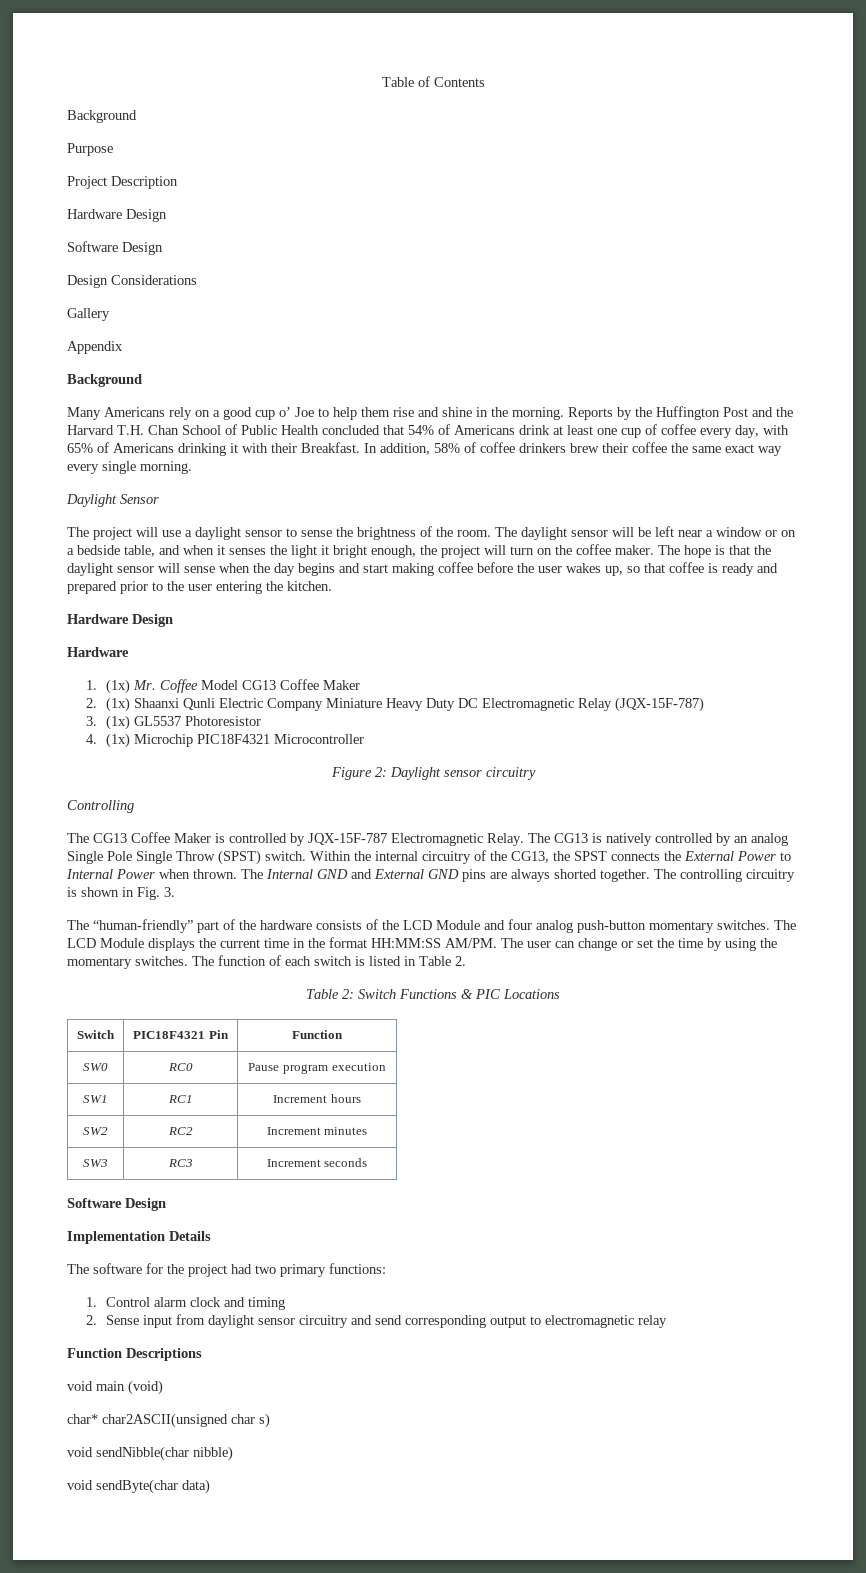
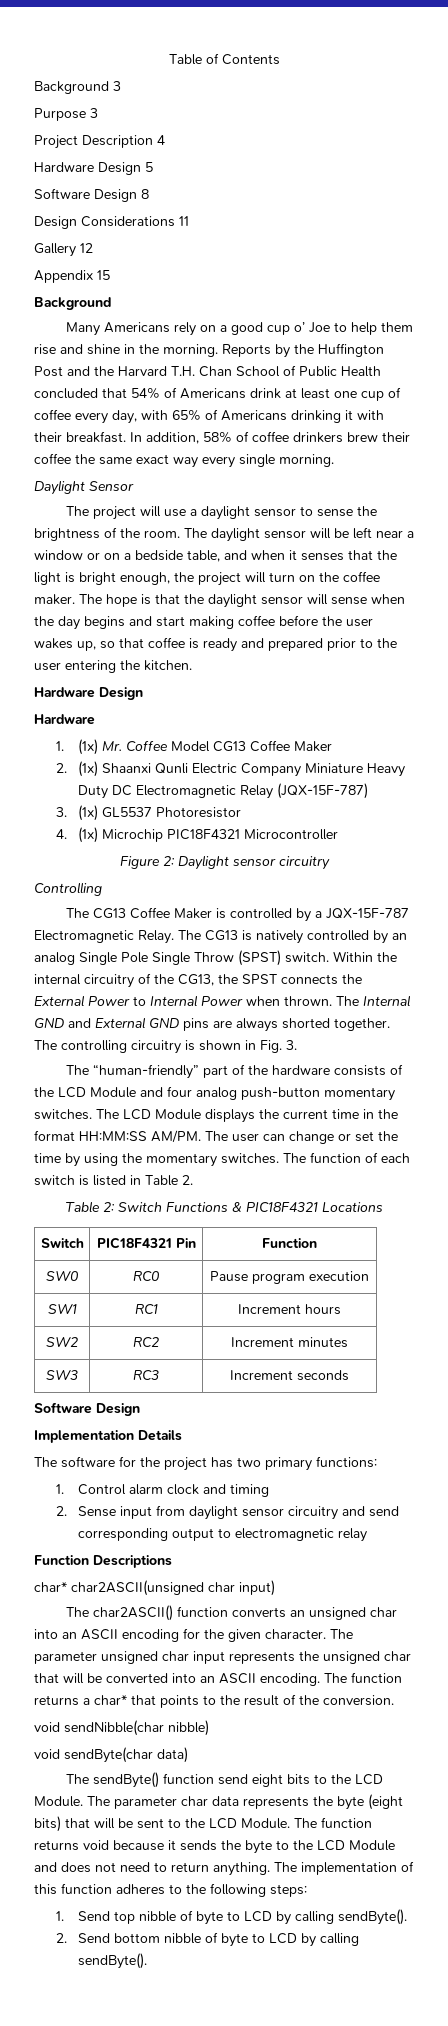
(137, 116) none -> [113,81,121,91] 3
(113, 149) none -> [90,108,98,118] 3
[67,209,167,222] [67,241,163,255] // Hardware Design // Software Design -> [157,135,165,145] [34,162,153,175] [34,188,149,202] 4 // Hardware Design 5 // Software Design 8
(197, 280) none -> [179,216,189,226] 11
(110, 314) none -> [80,243,93,253] 12
(123, 347) none -> [97,270,110,280] 15
[301,442,360,453] Breakfast. -> [66,431,126,443] breakfast.
(266, 551) none -> [348,550,373,560] that
[321,545,329,555] it -> [65,572,75,583] is
(305, 839) none -> [314,911,322,918] a
[475,989,500,999] PIC -> [246,1202,318,1212] PIC18F4321
[231,1264,252,1274] had -> [211,1457,233,1468] has
[67,1380,163,1395] // void main (void) -> (172, 1561) none
[259,1413,270,1428] s) -> [239,1580,275,1596] [65,1605,397,1621] [34,1628,353,1642] [34,1651,411,1664] [34,1672,402,1686] [34,1694,394,1708] input) // The char2ASCII() function converts an unsigned char into an ASCII encoding for the given character. The parameter unsigned char input represents the unsigned char that will be converted into an ASCII encoding. The function returns a char* that points to the result of the conversion.
(210, 1486) none -> [65,1772,383,1788] [34,1794,403,1810] [34,1816,372,1832] [34,1840,395,1854] [34,1861,414,1876] [34,1883,307,1897] [55,1909,407,1925] [55,1932,359,1947] [77,1953,147,1969] // The sendByte() function send eight bits to the LCD Module. The parameter char data represents the byte (eight bits) that will be sent to the LCD Module. The function returns void because it sends the byte to the LCD Module and does not need to return anything. The implementation of this function adheres to the following steps: // 1. Send top nibble of byte to LCD by calling sendByte(). // 2. Send bottom nibble of byte to LCD by calling sendByte().

